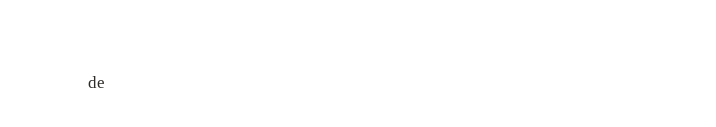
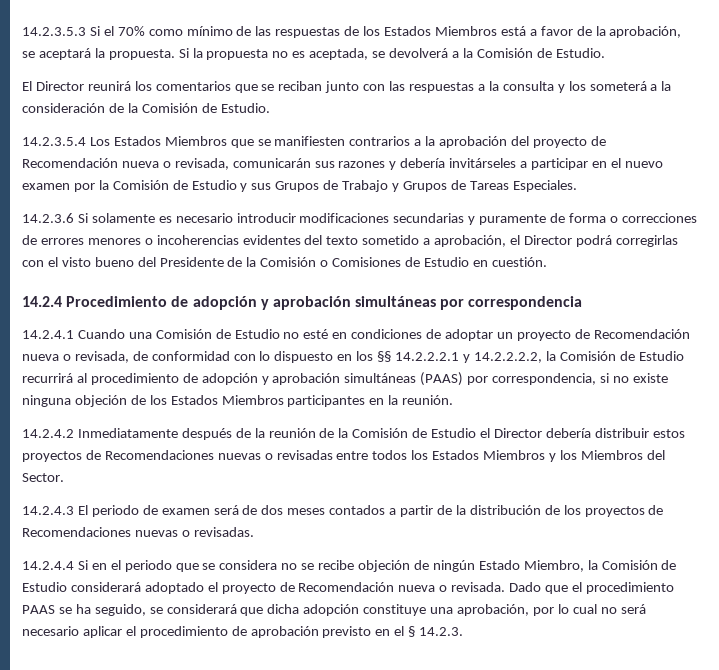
[88,76,105,88] de -> [22,26,682,38] [22,48,605,60] [22,81,672,93] [22,103,270,113] [22,136,606,148] [22,158,663,170] [22,180,577,192] [22,213,697,225] [22,235,678,247] [22,257,547,267] [22,296,583,310] [22,329,690,341] [22,351,684,363] [22,372,668,386] [22,395,454,407] [22,428,685,440] [22,450,665,462] [22,473,64,482] [22,505,664,517] [22,527,254,537] [22,560,677,572] [22,582,674,594] [22,604,646,616] [22,626,464,638] 14.2.3.5.3 Si el 70% como mínimo de las respuestas de los Estados Miembros está a favor de la aprobación, se aceptará la propuesta. Si la propuesta no es aceptada, se devolverá a la Comisión de Estudio. // El Director reunirá los comentarios que se reciban junto con las respuestas a la consulta y los someterá a la consideración de la Comisión de Estudio. // 14.2.3.5.4 Los Estados Miembros que se manifiesten contrarios a la aprobación del proyecto de Recomendación nueva o revisada, comunicarán sus razones y debería invitárseles a participar en el nuevo examen por la Comisión de Estudio y sus Grupos de Trabajo y Grupos de Tareas Especiales. // 14.2.3.6 Si solamente es necesario introducir modificaciones secundarias y puramente de forma o correcciones de errores menores o incoherencias evidentes del texto sometido a aprobación, el Director podrá corregirlas con el visto bueno del Presidente de la Comisión o Comisiones de Estudio en cuestión. // 14.2.4 Procedimiento de adopción y aprobación simultáneas por correspondencia // 14.2.4.1 Cuando una Comisión de Estudio no esté en condiciones de adoptar un proyecto de Recomendación nueva o revisada, de conformidad con lo dispuesto en los §§ 14.2.2.2.1 y 14.2.2.2.2, la Comisión de Estudio recurrirá al procedimiento de adopción y aprobación simultáneas (PAAS) por correspondencia, si no existe ninguna objeción de los Estados Miembros participantes en la reunión. // 14.2.4.2 Inmediatamente después de la reunión de la Comisión de Estudio el Director debería distribuir estos proyectos de Recomendaciones nuevas o revisadas entre todos los Estados Miembros y los Miembros del Sector. // 14.2.4.3 El periodo de examen será de dos meses contados a partir de la distribución de los proyectos de Recomendaciones nuevas o revisadas. // 14.2.4.4 Si en el periodo que se considera no se recibe objeción de ningún Estado Miembro, la Comisión de Estudio considerará adoptado el proyecto de Recomendación nueva o revisada. Dado que el procedimiento PAAS se ha seguido, se considerará que dicha adopción constituye una aprobación, por lo cual no será necesario aplicar el procedimiento de aprobación previsto en el § 14.2.3.

